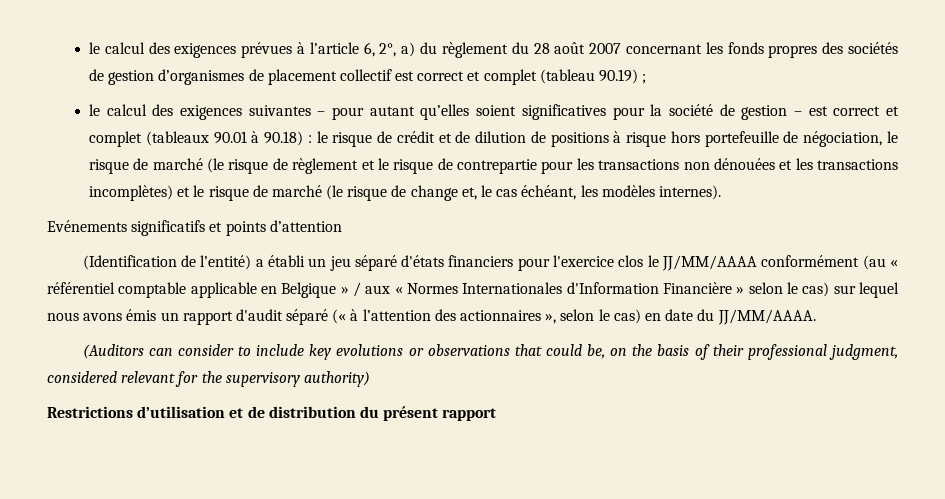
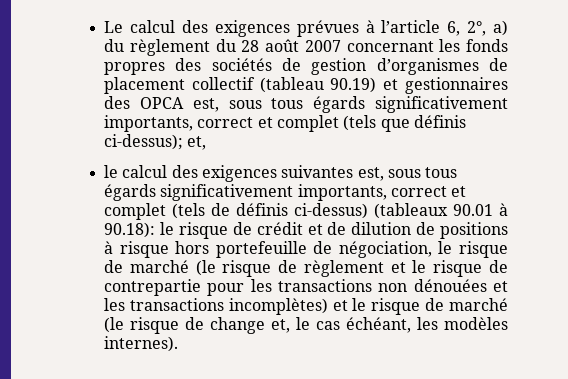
[88,42,100,54] le -> [104,21,124,33] Le
[395,69,647,85] est correct et complet (tableau 90.19) ; -> [259,77,508,94] [104,96,508,113] [104,115,467,132] [104,134,207,150] (tableau 90.19) et gestionnaires des OPCA est, sous tous égards significativement importants, correct et complet (tels que définis ci-dessus); et,
[317,104,899,120] [88,131,142,147] – pour autant qu’elles soient significatives pour la société de gestion – est correct et complet -> [357,167,458,181] [104,184,467,201] [104,203,369,220] est, sous tous égards significativement importants, correct et complet (tels de définis ci-dessus)
[264,131,312,146] 90.18) : -> [104,222,156,238] 90.18):
[47,220,342,236] [82,255,898,271] [47,282,900,298] [47,309,816,325] [82,344,898,360] [47,371,370,387] [47,406,497,421] // Evénements significatifs et points d’attention // (Identification de l’entité) a établi un jeu séparé d'états financiers pour l'exercice clos le JJ/MM/AAAA conformément (au « référentiel comptable applicable en Belgique » / aux « Normes Internationales d'Information Financière » selon le cas) sur lequel nous avons émis un rapport d'audit séparé (« à l’attention des actionnaires », selon le cas) en date du JJ/MM/AAAA. // (Auditors can consider to include key evolutions or observations that could be, on the basis of their professional judgment, considered relevant for the supervisory authority) // Restrictions d’utilisation et de distribution du présent rapport -> (179, 344) none

